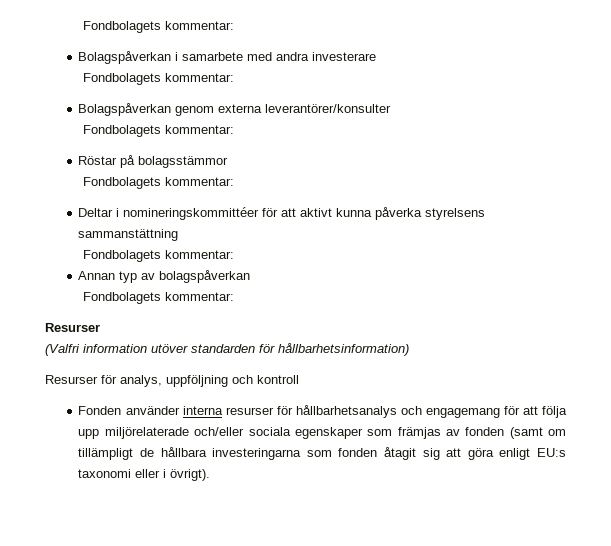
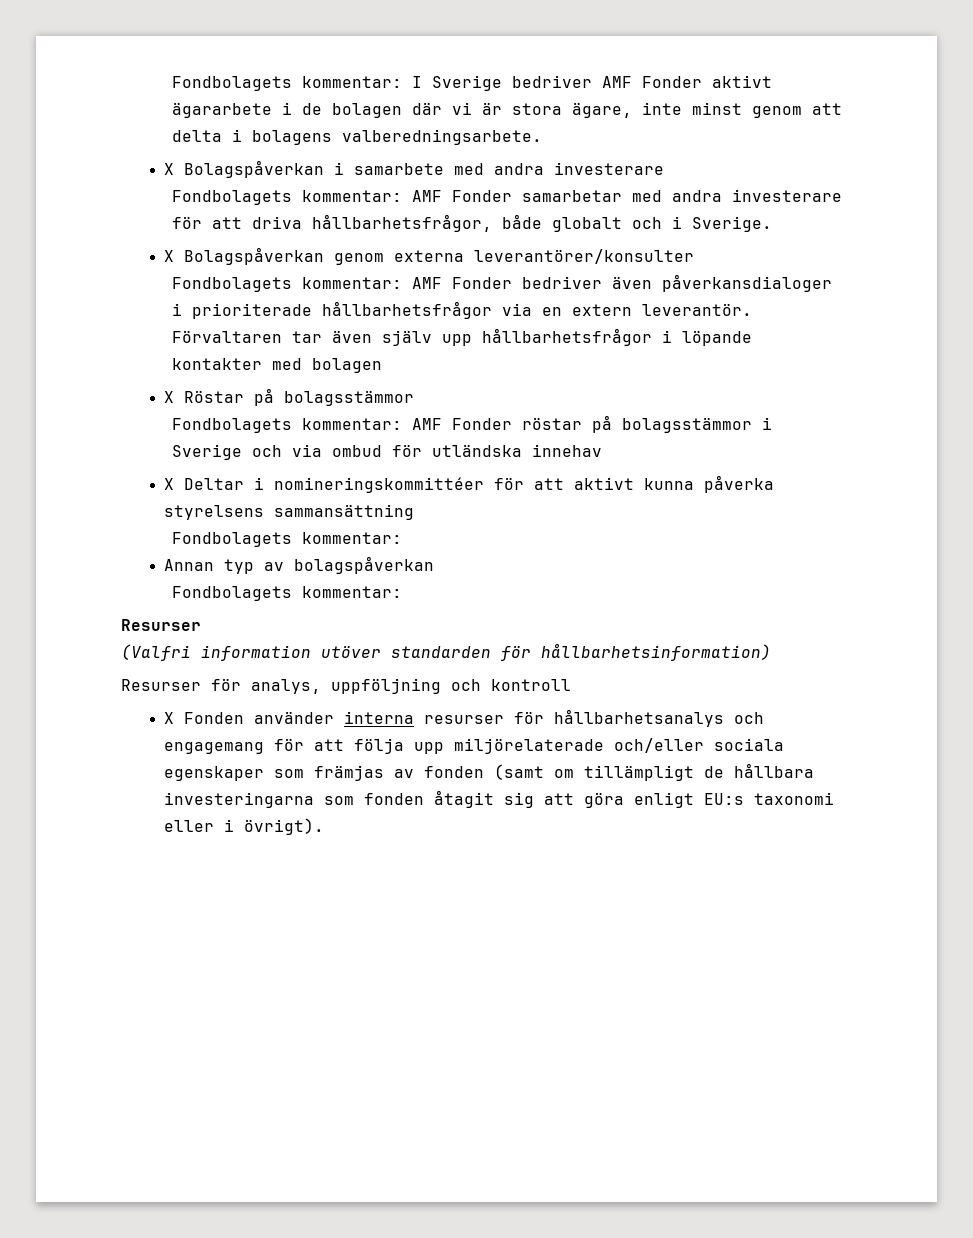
[83,21,235,33] Fondbolagets kommentar: // -> [172,75,773,91] [172,102,843,118] [172,129,543,145] [164,163,175,175] Fondbolagets kommentar: I Sverige bedriver AMF Fonder aktivt ägararbete i de bolagen där vi är stora ägare, inte minst genom att delta i bolagens valberedningsarbete. // X
(235, 77) // -> [412,189,843,202] [172,214,773,232] [164,250,175,262] AMF Fonder samarbetar med andra investerare för att driva hållbarhetsfrågor, både globalt och i Sverige. // X
(235, 129) // -> [412,274,833,292] [172,301,753,319] [172,328,753,346] [172,358,383,373] [164,391,175,403] AMF Fonder bedriver även påverkansdialoger i prioriterade hållbarhetsfrågor via en extern leverantör. Förvaltaren tar även själv upp hållbarhetsfrågor i löpande kontakter med bolagen // X
(235, 181) // -> [412,415,773,433] [172,444,603,460] [164,478,175,490] AMF Fonder röstar på bolagsstämmor i Sverige och via ombud för utländska innehav // X
[78,229,179,241] sammanstättning -> [274,504,415,520] sammansättning
(299, 379) none -> [164,712,175,724] X

